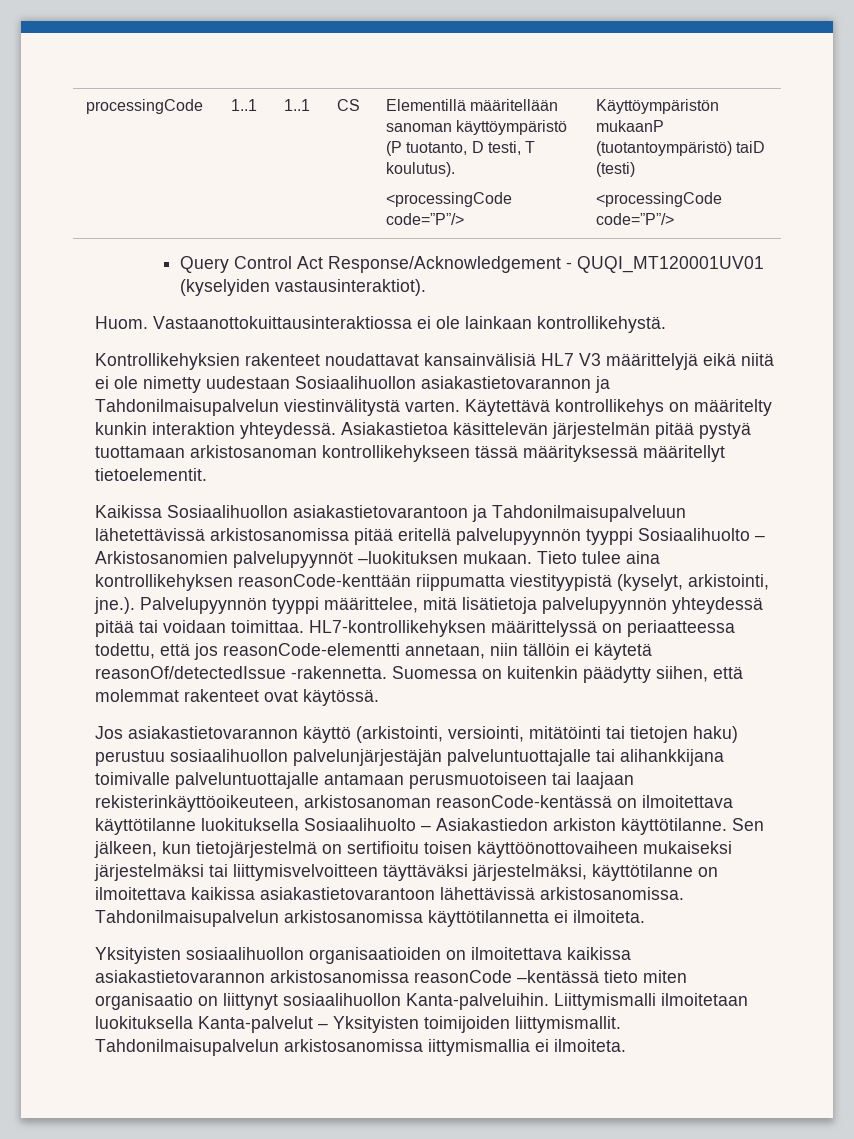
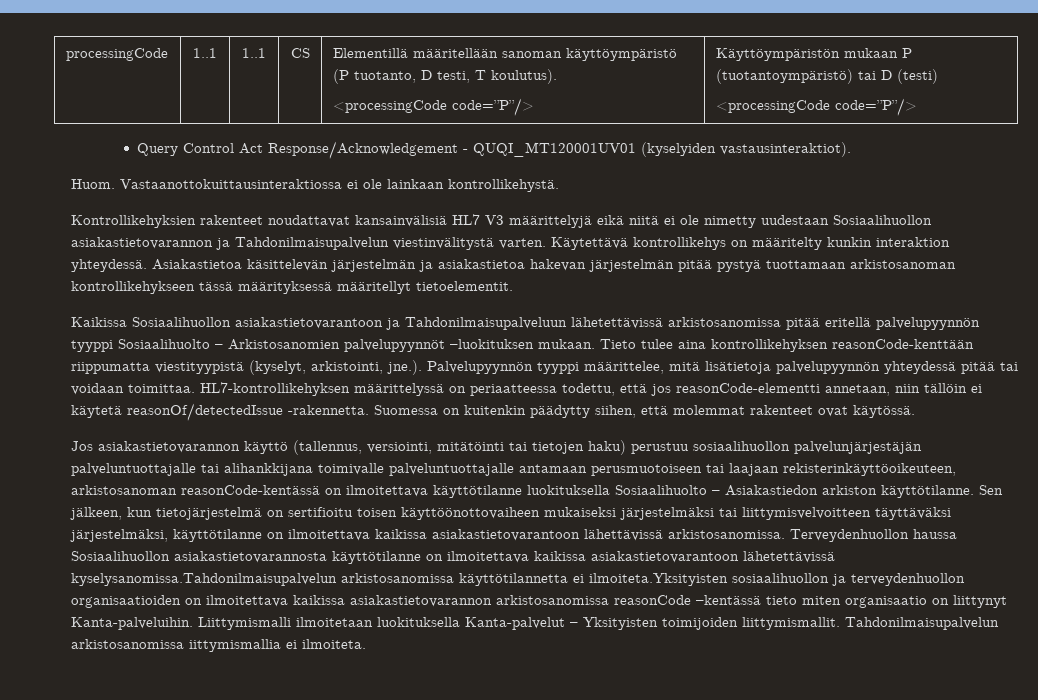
[596,120,665,132] [596,141,766,156] mukaanP (tuotantoympäristö) taiD -> [843,48,912,58] [715,69,892,84] mukaan P (tuotantoympäristö) tai D
(650, 430) none -> [418,259,674,272] ja asiakastietoa hakevan järjestelmän
[355,726,443,743] (arkistointi, -> [292,440,362,455] (tallennus,
[94,910,645,927] [94,947,304,964] Tahdonilmaisupalvelun arkistosanomissa käyttötilannetta ei ilmoiteta. // Yksityisten sosiaalihuollon -> [789,529,957,542] [70,551,835,564] [70,573,965,586] Terveydenhuollon haussa Sosiaalihuollon asiakastietovarannosta käyttötilanne on ilmoitettava kaikissa asiakastietovarantoon lähetettävissä kyselysanomissa.Tahdonilmaisupalvelun arkistosanomissa käyttötilannetta ei ilmoiteta.Yksityisten sosiaalihuollon ja terveydenhuollon
[282,993,401,1006] sosiaalihuollon -> (1007, 601) none

